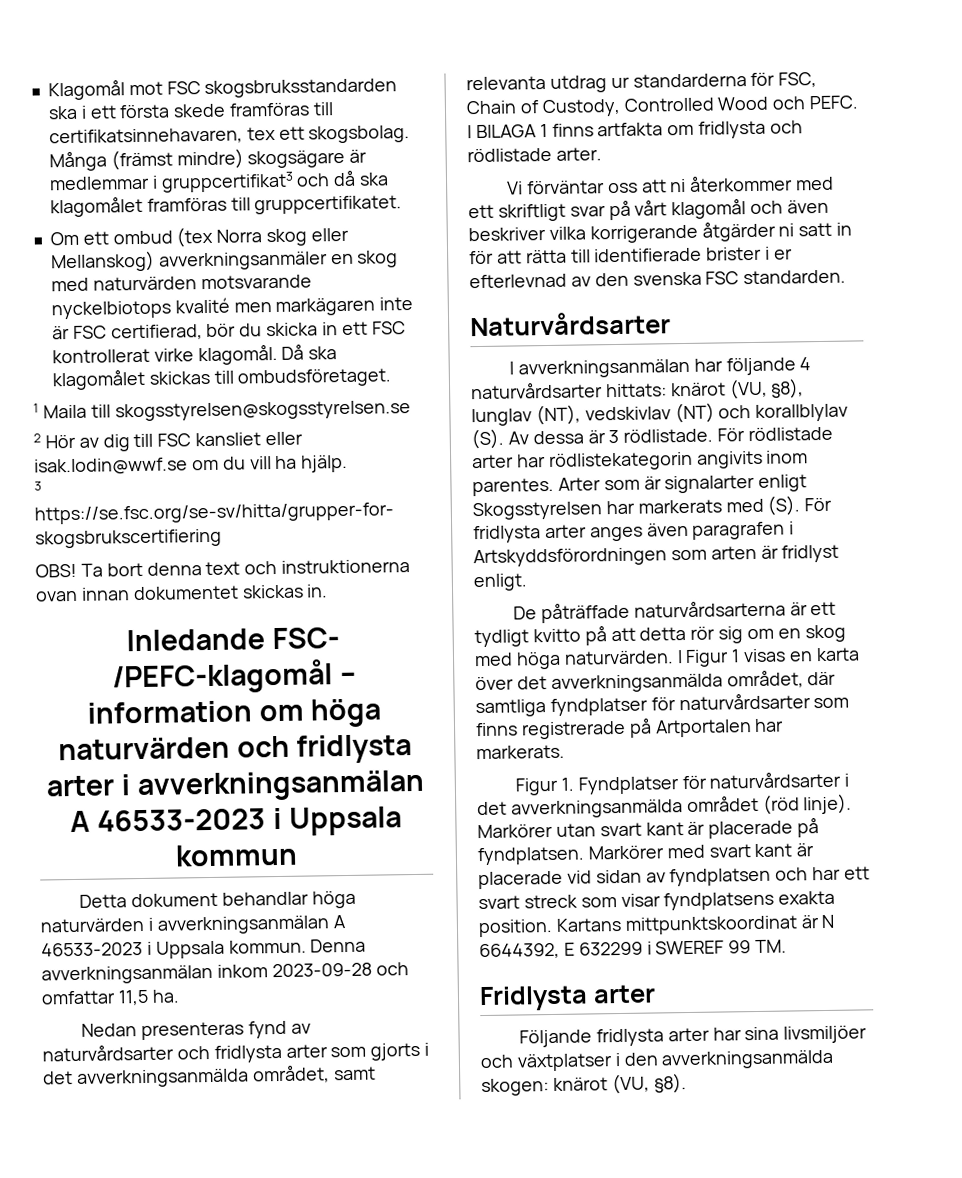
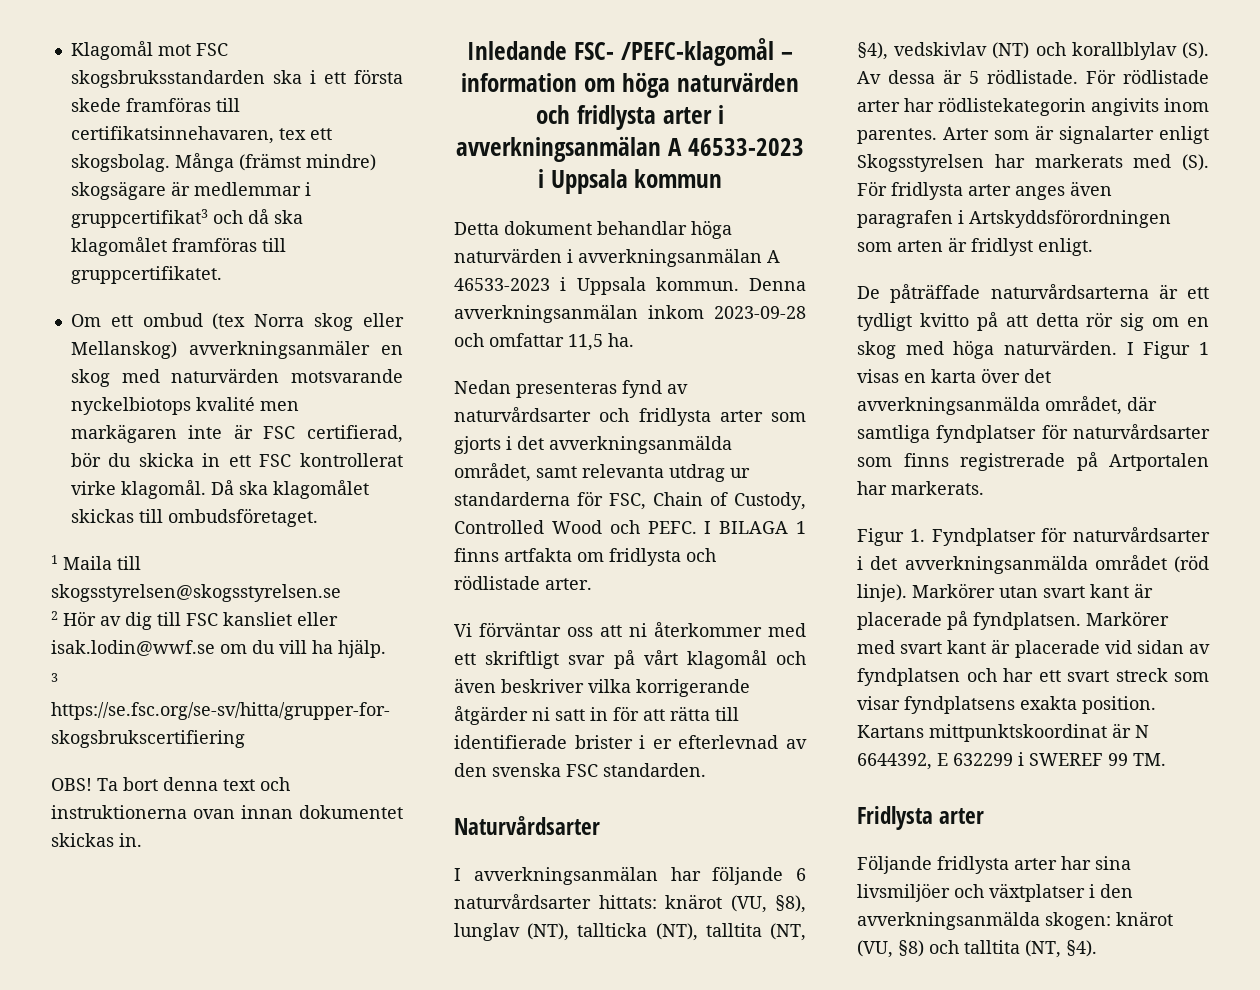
[799,357,812,371] 4 -> [796,868,806,881] 6
(581, 415) none -> [577,923,806,941] [857,42,888,60] tallticka (NT), talltita (NT, §4),
[608,429,620,444] 3 -> [969,71,979,84] 5
[653,1073,687,1094] §8). -> [898,940,1097,958] §8) och talltita (NT, §4).

